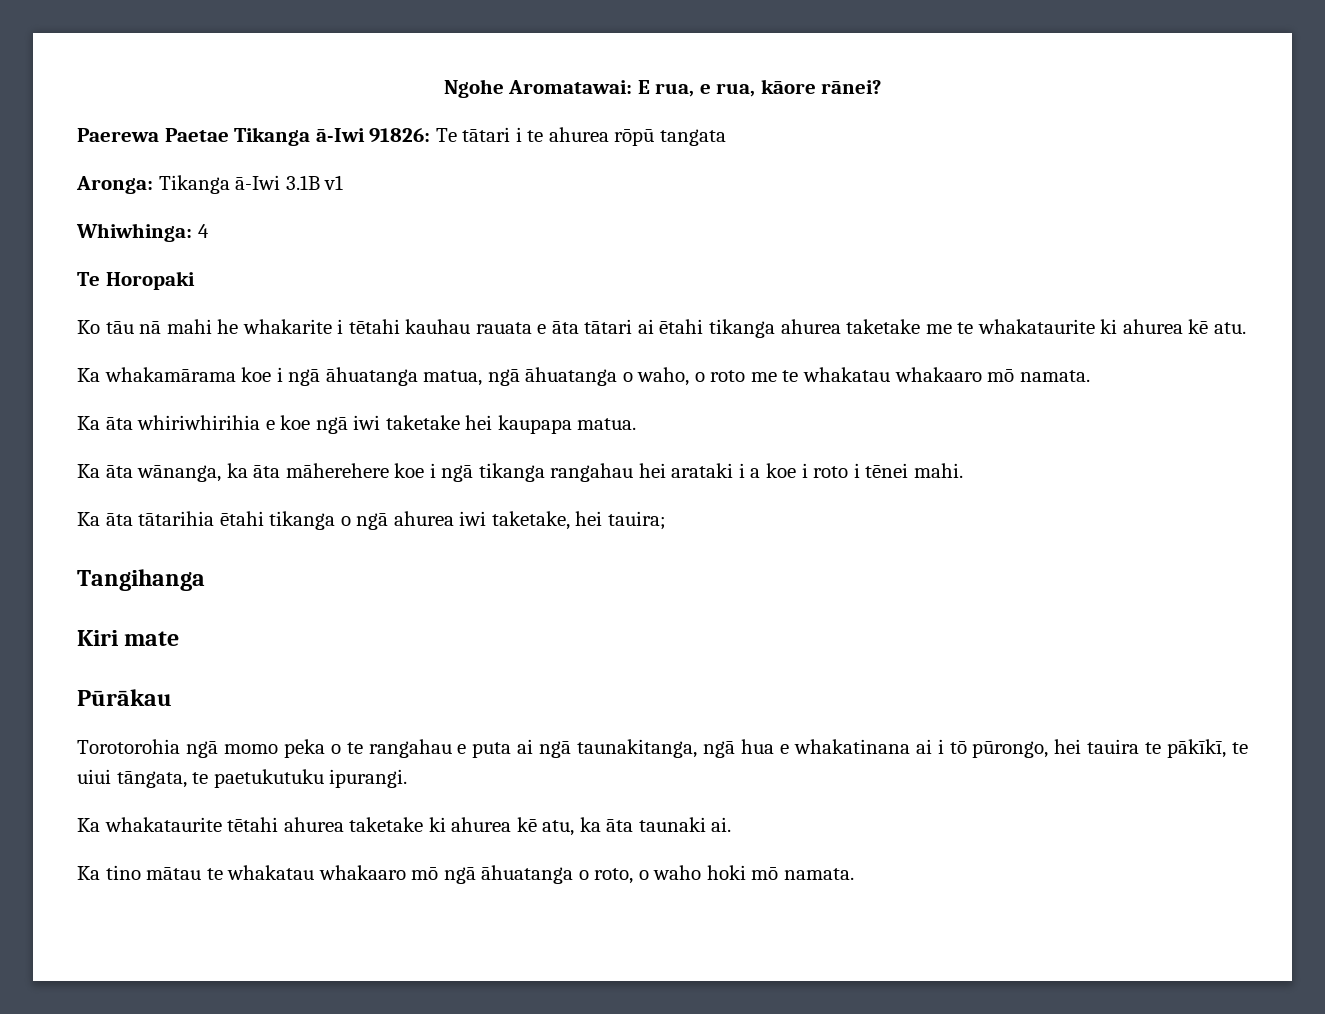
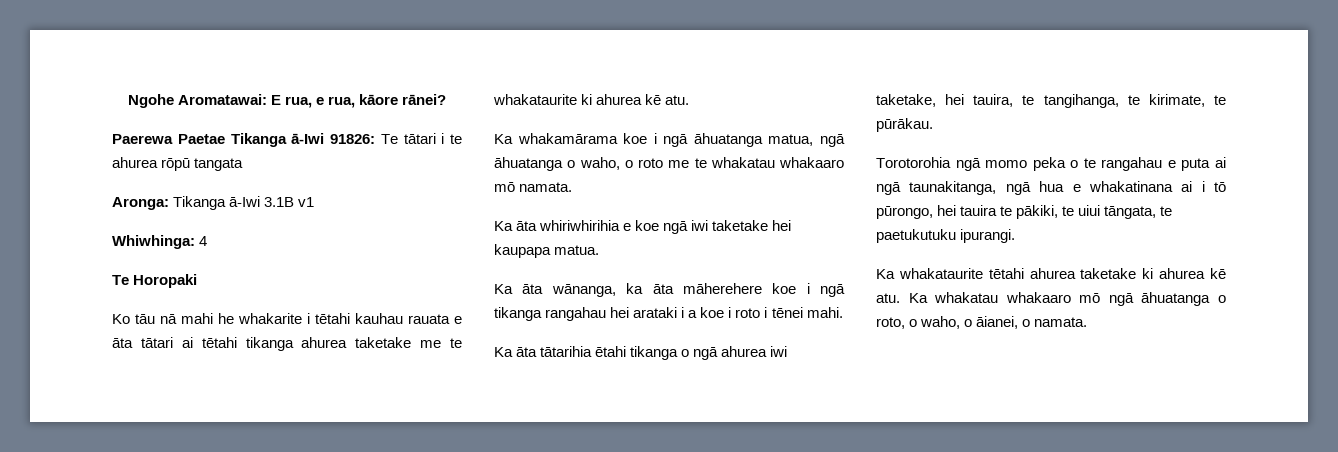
[659,319,704,334] ētahi -> [201,337,237,348] tētahi
[607,511,666,530] [77,569,205,591] [77,630,180,646] [77,689,172,706] tauira; // Tangihanga // Kiri mate // Pūrākau -> [973,94,1226,108] [876,118,933,132] tauira, te tangihanga, te kirimate, te pūrākau.
[1167,739,1227,758] pākīkī, -> [1016,205,1059,219] pākiki,
[542,817,732,836] [77,865,223,880] atu, ka āta taunaki ai. // Ka tino mātau te -> [876,293,928,303] atu. Ka
[653,865,779,880] waho hoki mō -> [920,316,1031,329] waho, o āianei, o

